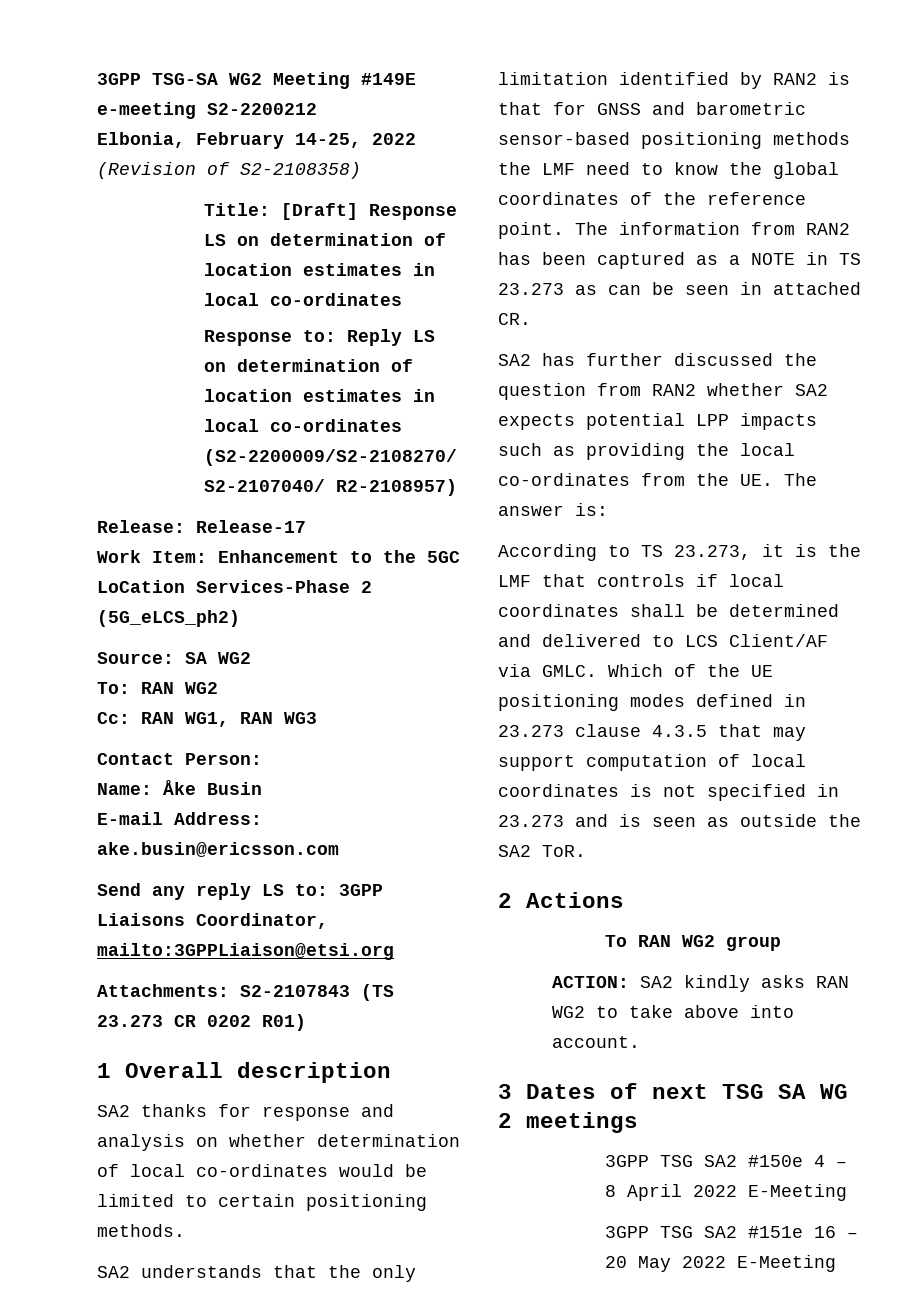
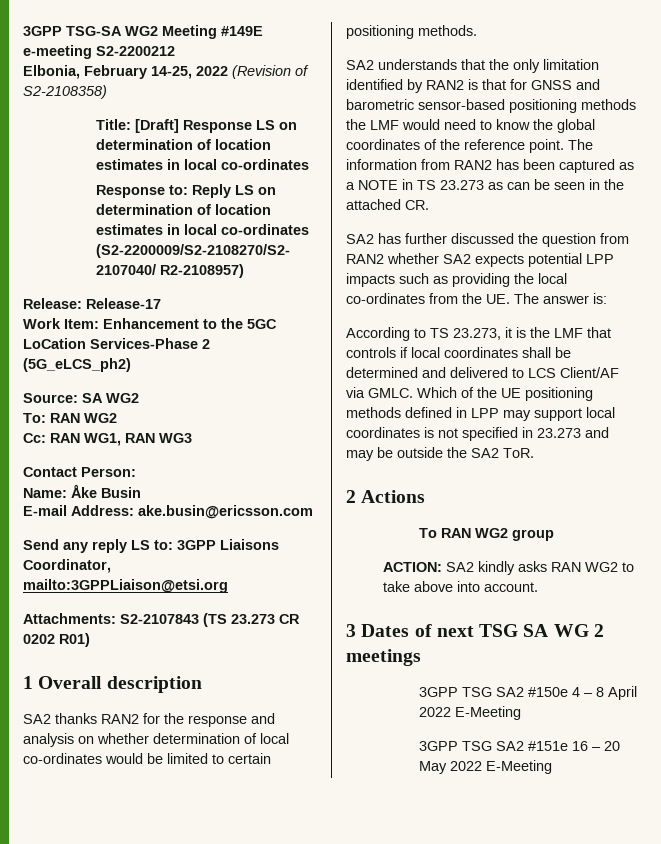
[218,1104,251,1117] for -> [101,713,184,724] RAN2 for the
(575, 169) none -> [402,119,440,130] would
(762, 288) none -> [604,179,624,190] the
[630,694,685,707] modes -> [346,407,401,418] methods
[498,724,806,741] [498,754,740,771] 23.273 clause 4.3.5 that may support computation of -> [471,408,582,421] LPP may support
[619,814,729,827] is seen as -> [346,447,393,461] may be

